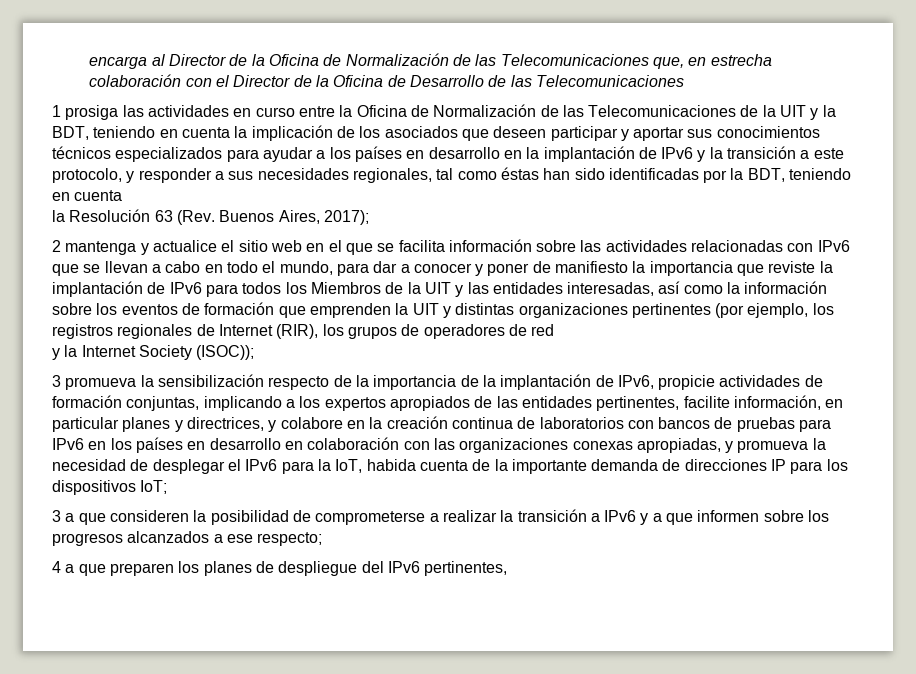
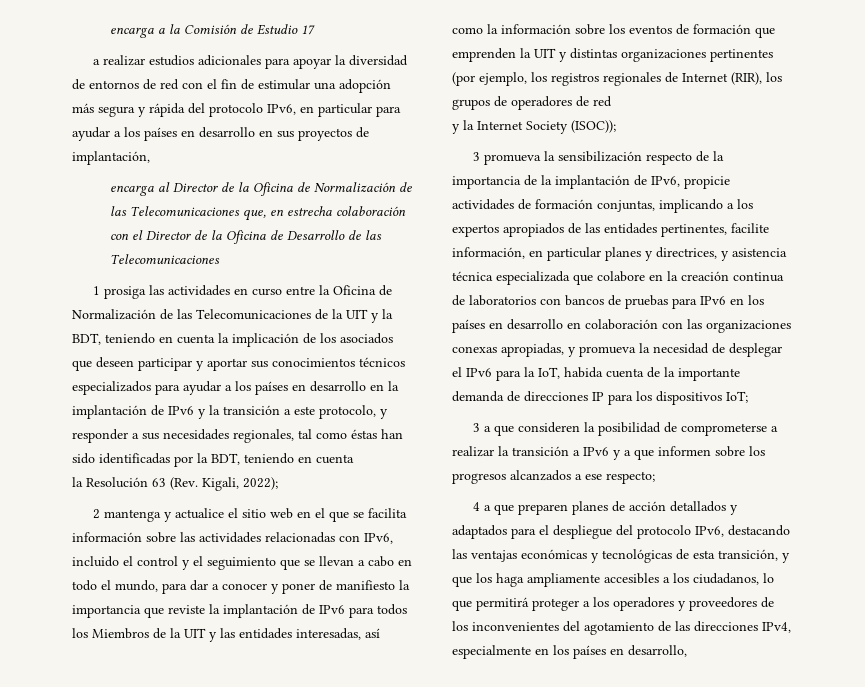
[89,56,148,69] encarga -> [109,24,315,38] [93,55,409,69] [72,79,391,93] [72,103,401,117] [72,127,369,141] [72,151,150,165] [109,185,154,196] encarga a la Comisión de Estudio 17 // a realizar estudios adicionales para apoyar la diversidad de entornos de red con el fin de estimular una adopción más segura y rápida del protocolo IPv6, en particular para ayudar a los países en desarrollo en sus proyectos de implantación, // encarga
[219,210,369,225] Buenos Aires, 2017); -> [202,477,278,491] Kigali, 2022);
[817,240,850,252] IPv6 -> [364,533,393,544] [72,556,276,570] IPv6, incluido el control y el seguimiento
(277, 426) none -> [732,248,787,257] [452,271,593,285] asistencia técnica especializada que
[178,561,200,573] los -> (569, 509) none
[278,561,508,576] despliegue del IPv6 pertinentes, -> [629,501,739,515] [452,525,790,539] [452,549,790,563] [452,573,774,587] [452,597,774,611] [452,621,791,635] [452,645,687,659] acción detallados y adaptados para el despliegue del protocolo IPv6, destacando las ventajas económicas y tecnológicas de esta transición, y que los haga ampliamente accesibles a los ciudadanos, lo que permitirá proteger a los operadores y proveedores de los inconvenientes del agotamiento de las direcciones IPv4, especialmente en los países en desarrollo,

